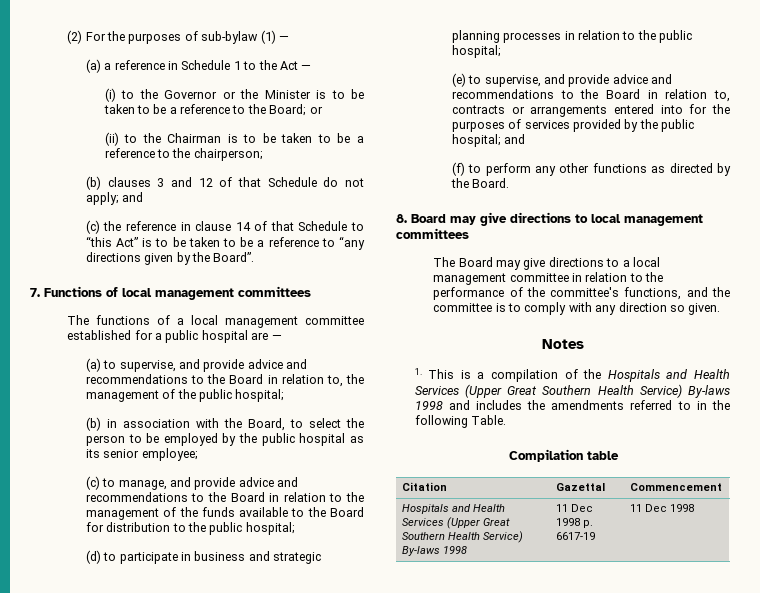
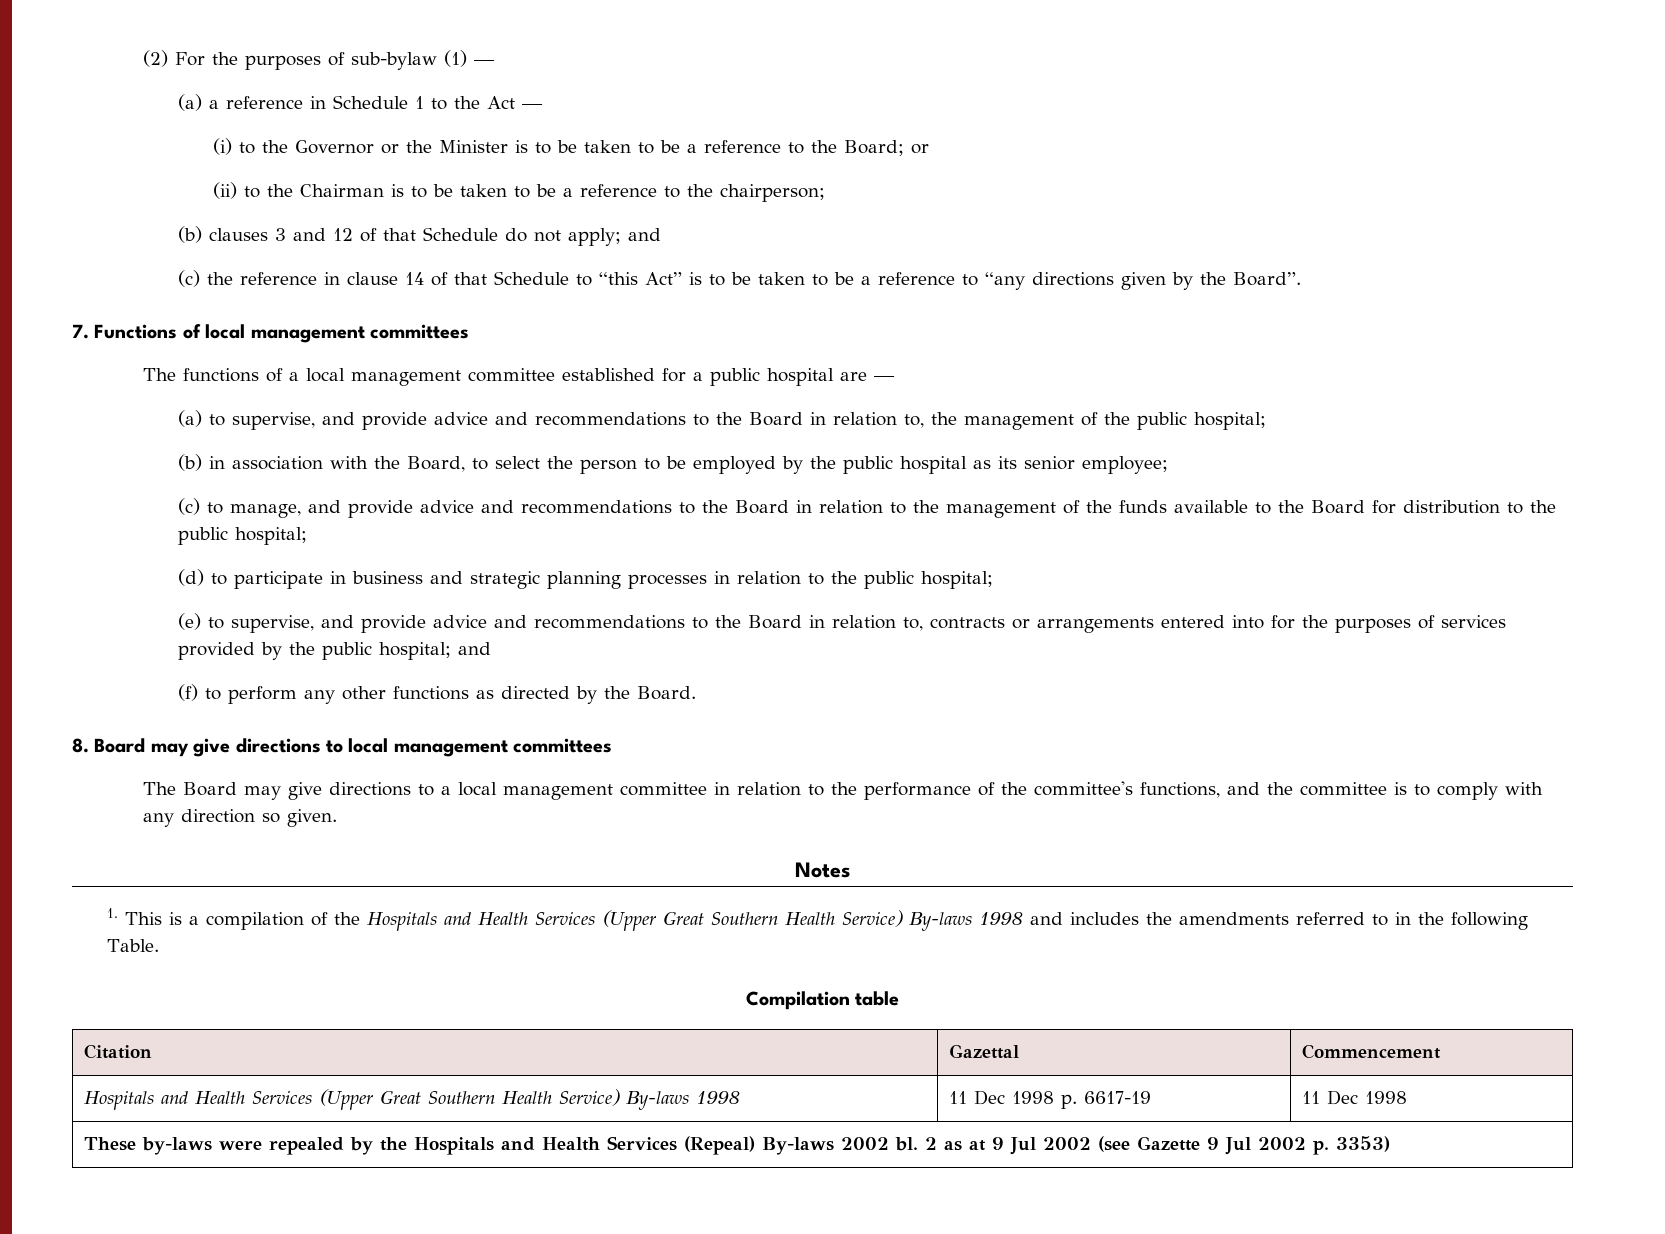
(694, 508) none -> [83,1136,1390,1155] // These by-laws were repealed by the Hospitals and Health Services (Repeal) By-laws 2002 bl. 2 as at 9 Jul 2002 (see Gazette 9 Jul 2002 p. 3353)

